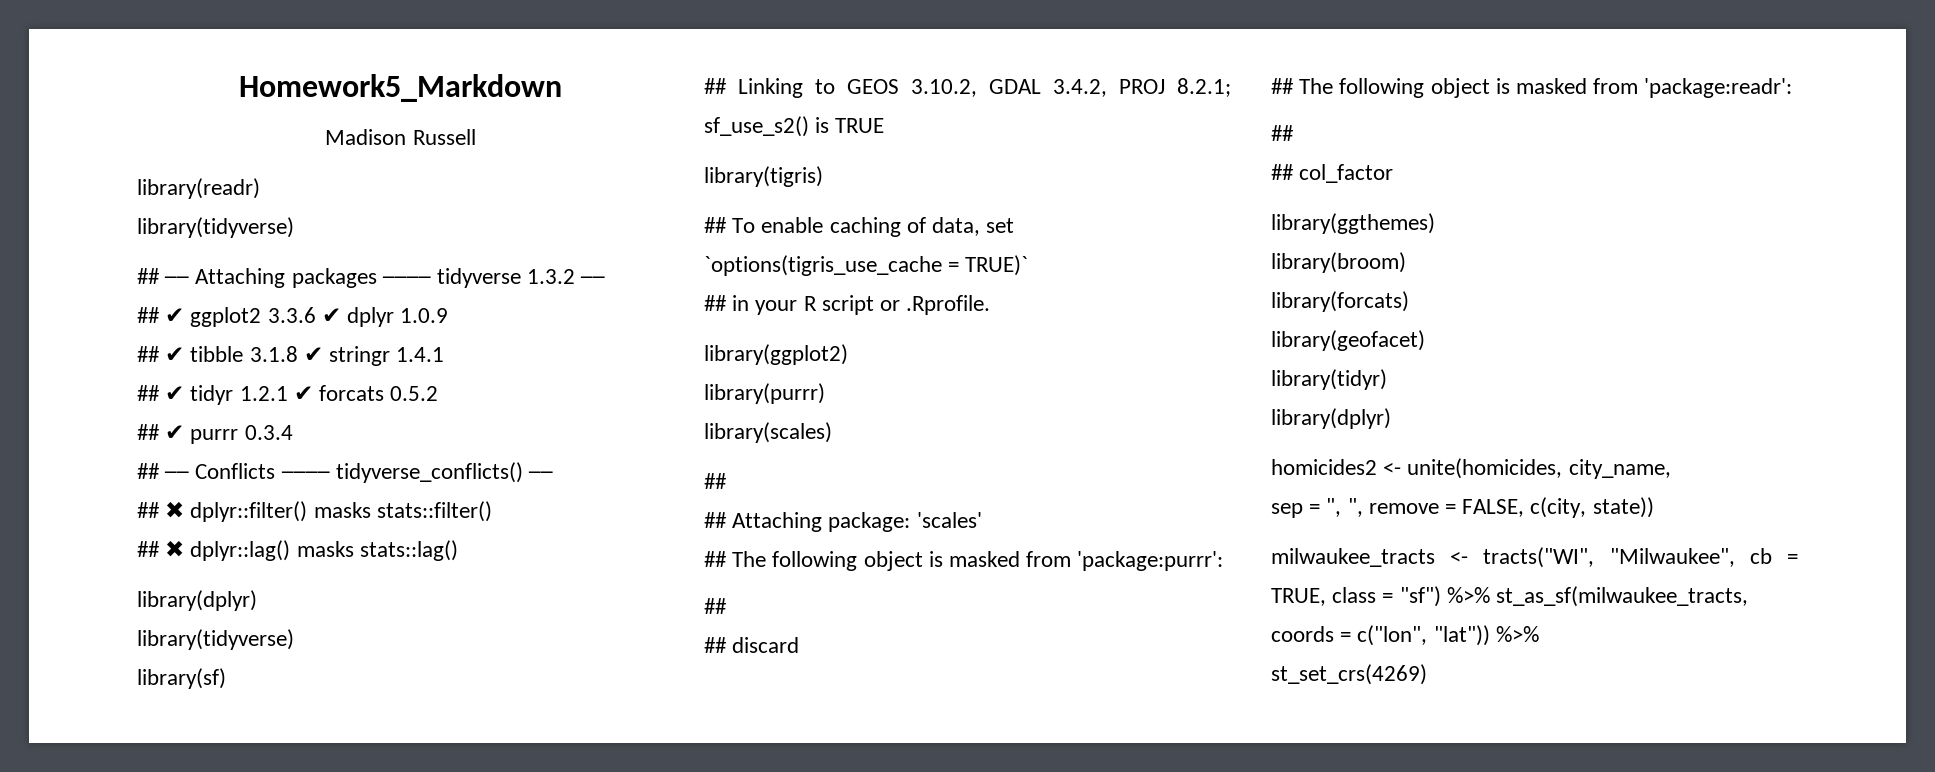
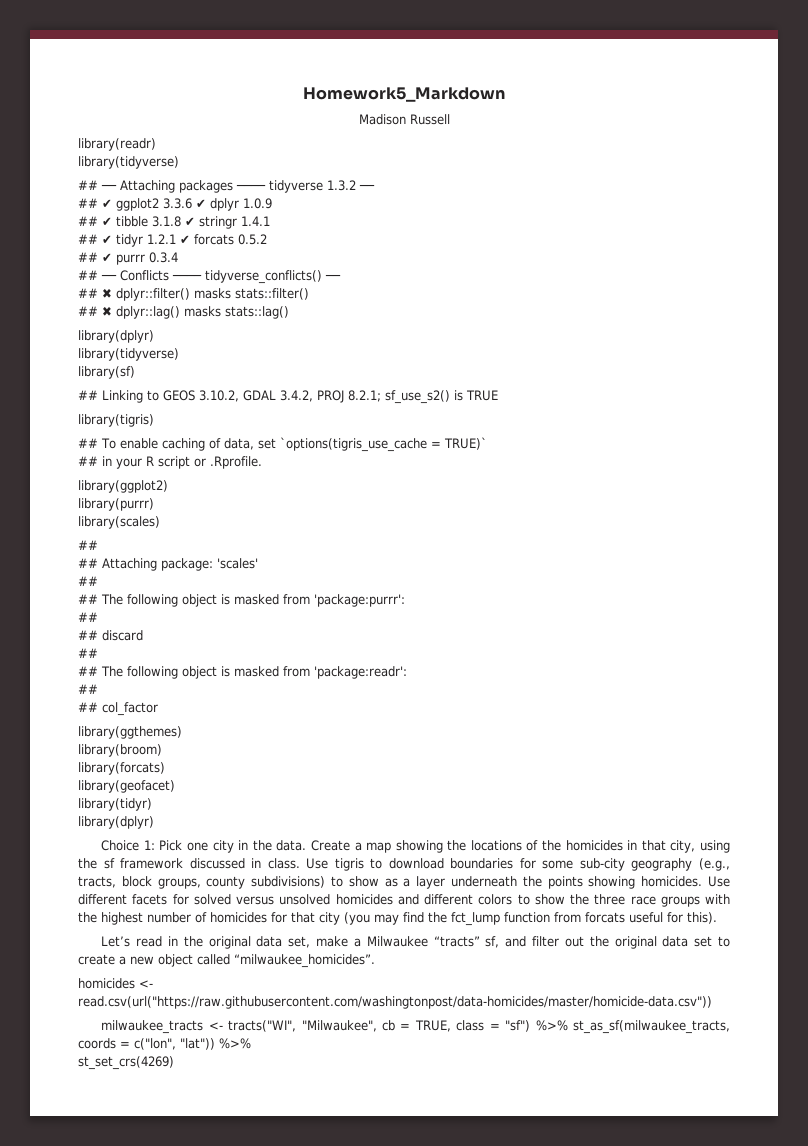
(727, 559) none -> [78,594,98,604] // ##
(1294, 86) none -> [78,666,98,676] // ##
[1271,458,1671,479] [1271,497,1654,518] homicides2 <- unite(homicides, city_name, // sep = ", ", remove = FALSE, c(city, state)) -> [101,840,730,853] [78,858,731,871] [78,876,730,889] [78,894,730,907] [78,912,717,926] [101,936,730,949] [78,954,375,968] [78,978,153,989] [78,996,712,1009] Choice 1: Pick one city in the data. Create a map showing the locations of the homicides in that city, using the sf framework discussed in class. Use tigris to download boundaries for some sub-city geography (e.g., tracts, block groups, county subdivisions) to show as a layer underneath the points showing homicides. Use different facets for solved versus unsolved homicides and different colors to show the three race groups with the highest number of homicides for that city (you may find the fct_lump function from forcats useful for this). // Let’s read in the original data set, make a Milwaukee “tracts” sf, and filter out the original data set to create a new object called “milwaukee_homicides”. // homicides <- read.csv(url("https://raw.githubusercontent.com/washingtonpost/data-homicides/master/homicide-data.csv"))

